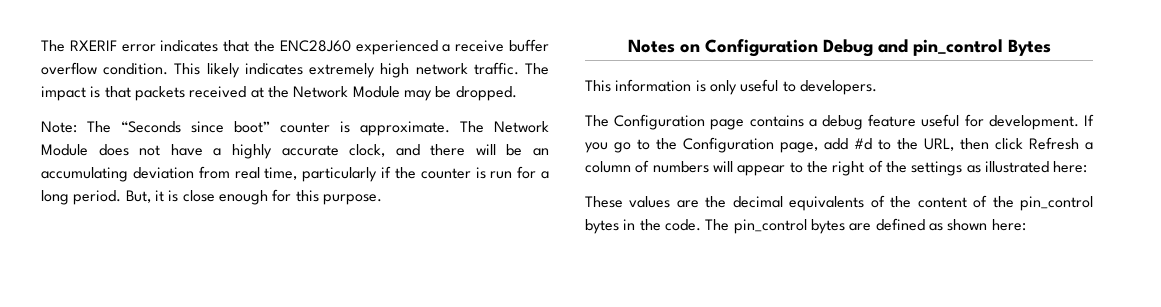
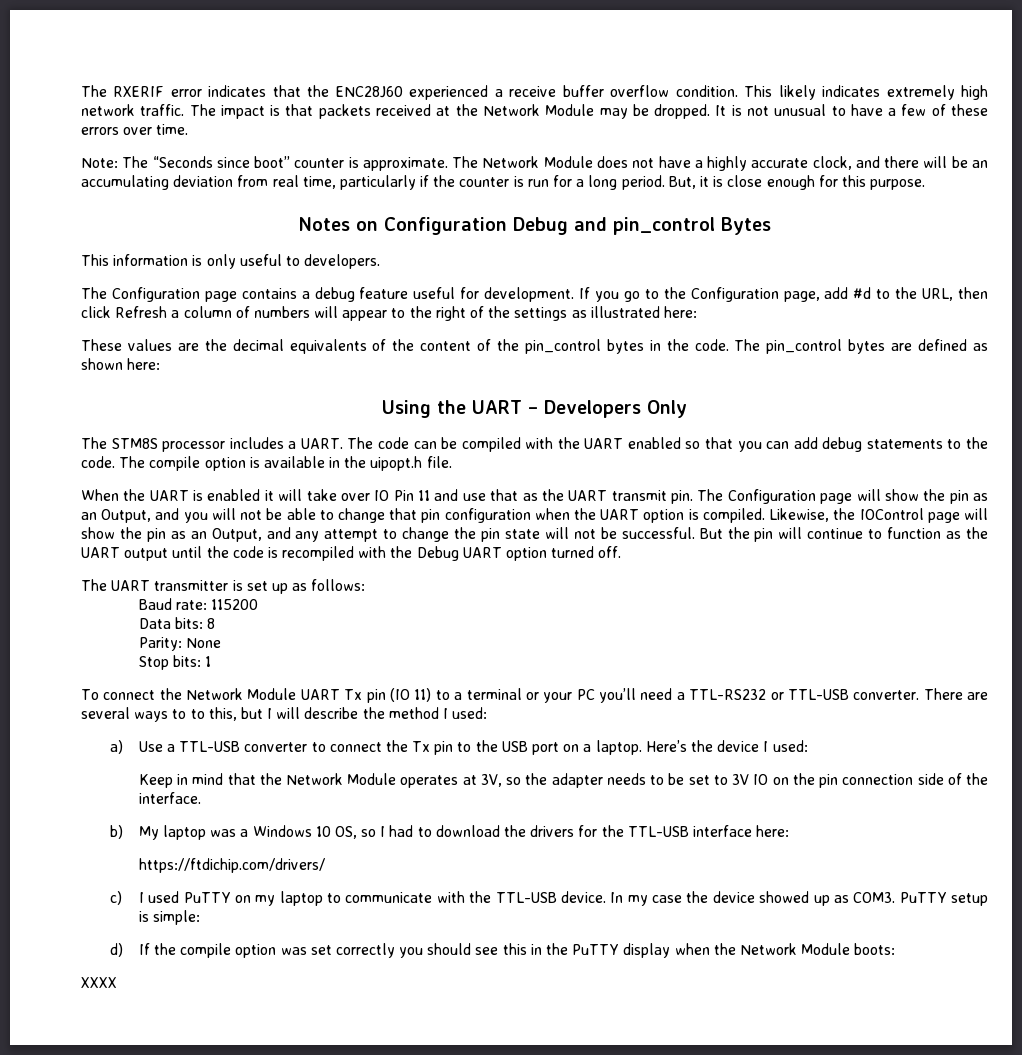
(517, 93) none -> [715,104,988,116] [81,124,189,135] It is not unusual to have a few of these errors over time.
(1026, 225) none -> [382,400,687,418] [81,437,988,452] [81,456,452,471] [81,489,988,504] [81,508,989,523] [81,527,988,542] [81,546,622,561] [81,579,366,594] [138,598,259,610] [138,617,216,629] [138,637,221,651] [138,655,212,670] [81,688,988,703] [81,707,488,722] [109,740,808,755] [138,773,988,788] [138,792,201,804] [109,825,790,840] [138,858,325,873] [109,891,988,906] [138,910,200,925] [109,943,896,958] [81,977,117,988] // Using the UART – Developers Only // The STM8S processor includes a UART. The code can be compiled with the UART enabled so that you can add debug statements to the code. The compile option is available in the uipopt.h file. // When the UART is enabled it will take over IO Pin 11 and use that as the UART transmit pin. The Configuration page will show the pin as an Output, and you will not be able to change that pin configuration when the UART option is compiled. Likewise, the IOControl page will show the pin as an Output, and any attempt to change the pin state will not be successful. But the pin will continue to function as the UART output until the code is recompiled with the Debug UART option turned off. // The UART transmitter is set up as follows: // Baud rate: 115200 // Data bits: 8 // Parity: None // Stop bits: 1 // To connect the Network Module UART Tx pin (IO 11) to a terminal or your PC you’ll need a TTL-RS232 or TTL-USB converter. There are several ways to to this, but I will describe the method I used: // a) Use a TTL-USB converter to connect the Tx pin to the USB port on a laptop. Here’s the device I used: // Keep in mind that the Network Module operates at 3V, so the adapter needs to be set to 3V IO on the pin connection side of the interface. // b) My laptop was a Windows 10 OS, so I had to download the drivers for the TTL-USB interface here: // https://ftdichip.com/drivers/ // c) I used PuTTY on my laptop to communicate with the TTL-USB device. In my case the device showed up as COM3. PuTTY setup is simple: // d) If the compile option was set correctly you should see this in the PuTTY display when the Network Module boots: // XXXX

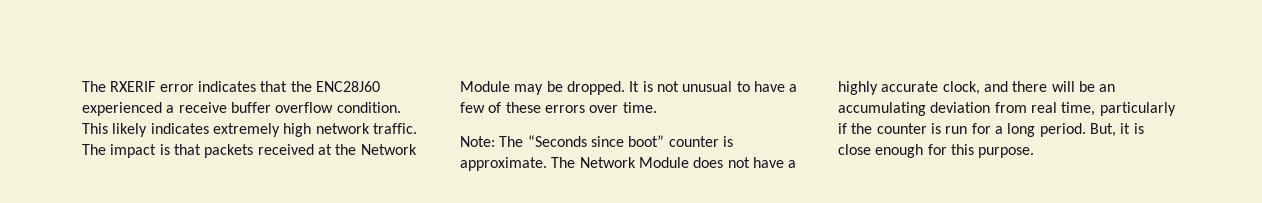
[298,217,771,235] [81,254,381,269] [81,287,988,302] [81,306,697,321] [81,339,989,354] [81,358,161,370] [382,400,687,418] [81,437,988,452] [81,456,452,471] [81,489,988,504] [81,508,989,523] [81,527,988,542] [81,546,622,561] [81,579,366,594] [138,598,259,610] [138,617,216,629] [138,637,221,651] [138,655,212,670] [81,688,988,703] [81,707,488,722] [109,740,808,755] [138,773,988,788] [138,792,201,804] [109,825,790,840] [138,858,325,873] [109,891,988,906] [138,910,200,925] [109,943,896,958] [81,977,117,988] // Notes on Configuration Debug and pin_control Bytes // This information is only useful to developers. // The Configuration page contains a debug feature useful for development. If you go to the Configuration page, add #d to the URL, then click Refresh a column of numbers will appear to the right of the settings as illustrated here: // These values are the decimal equivalents of the content of the pin_control bytes in the code. The pin_control bytes are defined as shown here: // Using the UART – Developers Only // The STM8S processor includes a UART. The code can be compiled with the UART enabled so that you can add debug statements to the code. The compile option is available in the uipopt.h file. // When the UART is enabled it will take over IO Pin 11 and use that as the UART transmit pin. The Configuration page will show the pin as an Output, and you will not be able to change that pin configuration when the UART option is compiled. Likewise, the IOControl page will show the pin as an Output, and any attempt to change the pin state will not be successful. But the pin will continue to function as the UART output until the code is recompiled with the Debug UART option turned off. // The UART transmitter is set up as follows: // Baud rate: 115200 // Data bits: 8 // Parity: None // Stop bits: 1 // To connect the Network Module UART Tx pin (IO 11) to a terminal or your PC you’ll need a TTL-RS232 or TTL-USB converter. There are several ways to to this, but I will describe the method I used: // a) Use a TTL-USB converter to connect the Tx pin to the USB port on a laptop. Here’s the device I used: // Keep in mind that the Network Module operates at 3V, so the adapter needs to be set to 3V IO on the pin connection side of the interface. // b) My laptop was a Windows 10 OS, so I had to download the drivers for the TTL-USB interface here: // https://ftdichip.com/drivers/ // c) I used PuTTY on my laptop to communicate with the TTL-USB device. In my case the device showed up as COM3. PuTTY setup is simple: // d) If the compile option was set correctly you should see this in the PuTTY display when the Network Module boots: // XXXX -> (1035, 152) none

